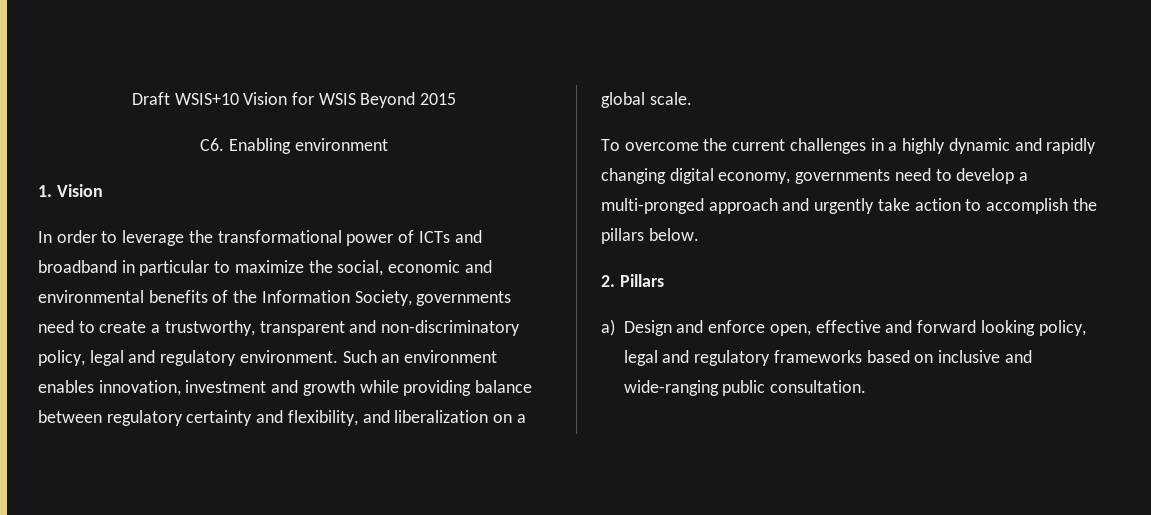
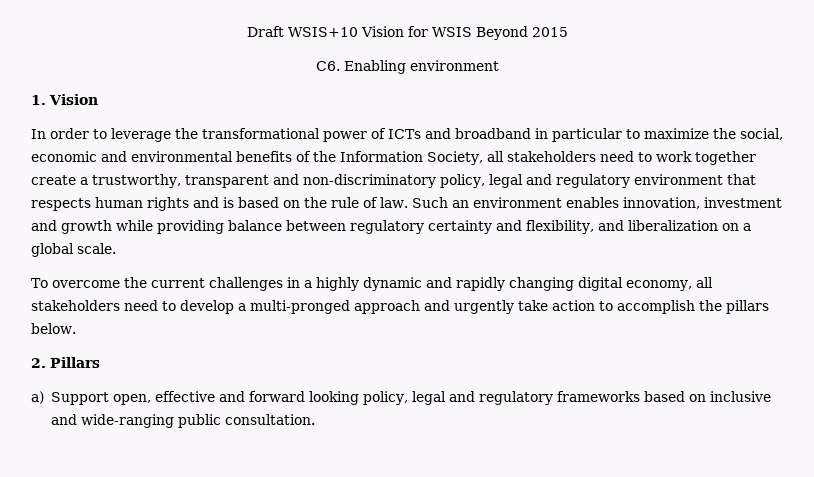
[416,291,512,306] [38,320,95,333] governments need to -> [486,151,756,165] all stakeholders need to work together
[239,350,338,363] environment. -> [633,174,756,185] [31,197,408,211] environment that respects human rights and is based on the rule of law.
[795,169,891,184] governments -> [695,277,713,288] [31,300,120,311] all stakeholders
[623,320,766,336] Design and enforce -> [50,392,109,405] Support

